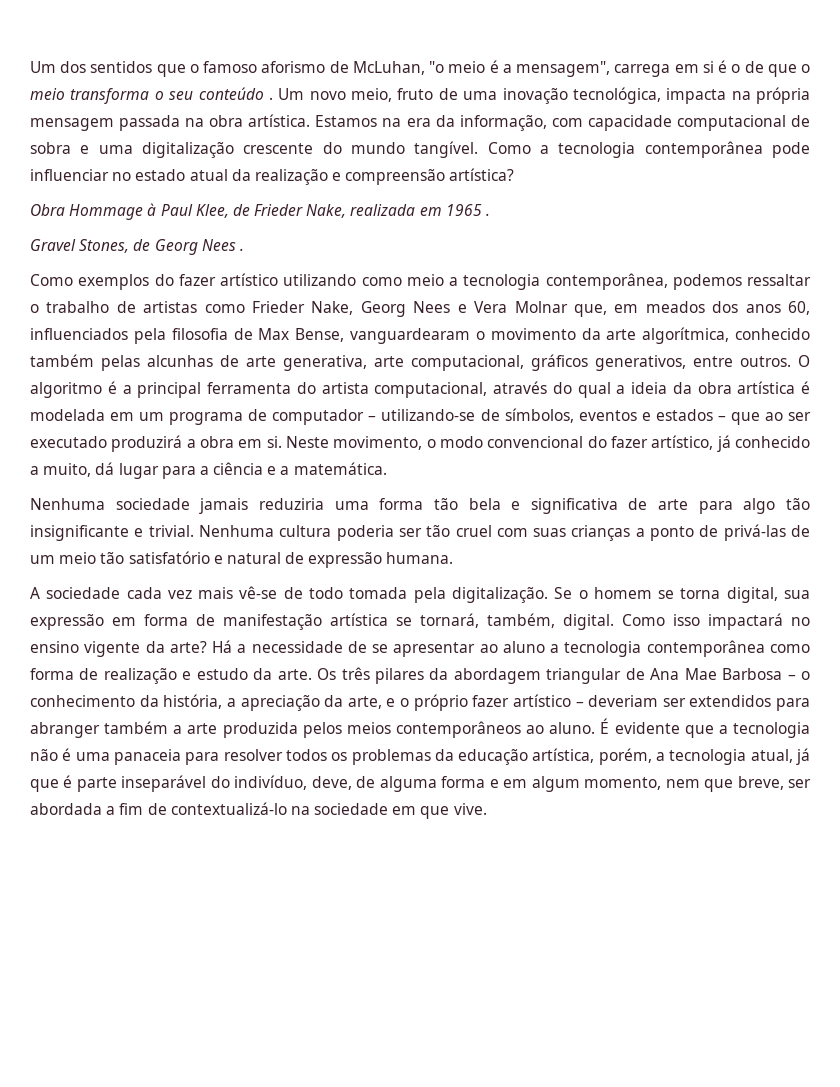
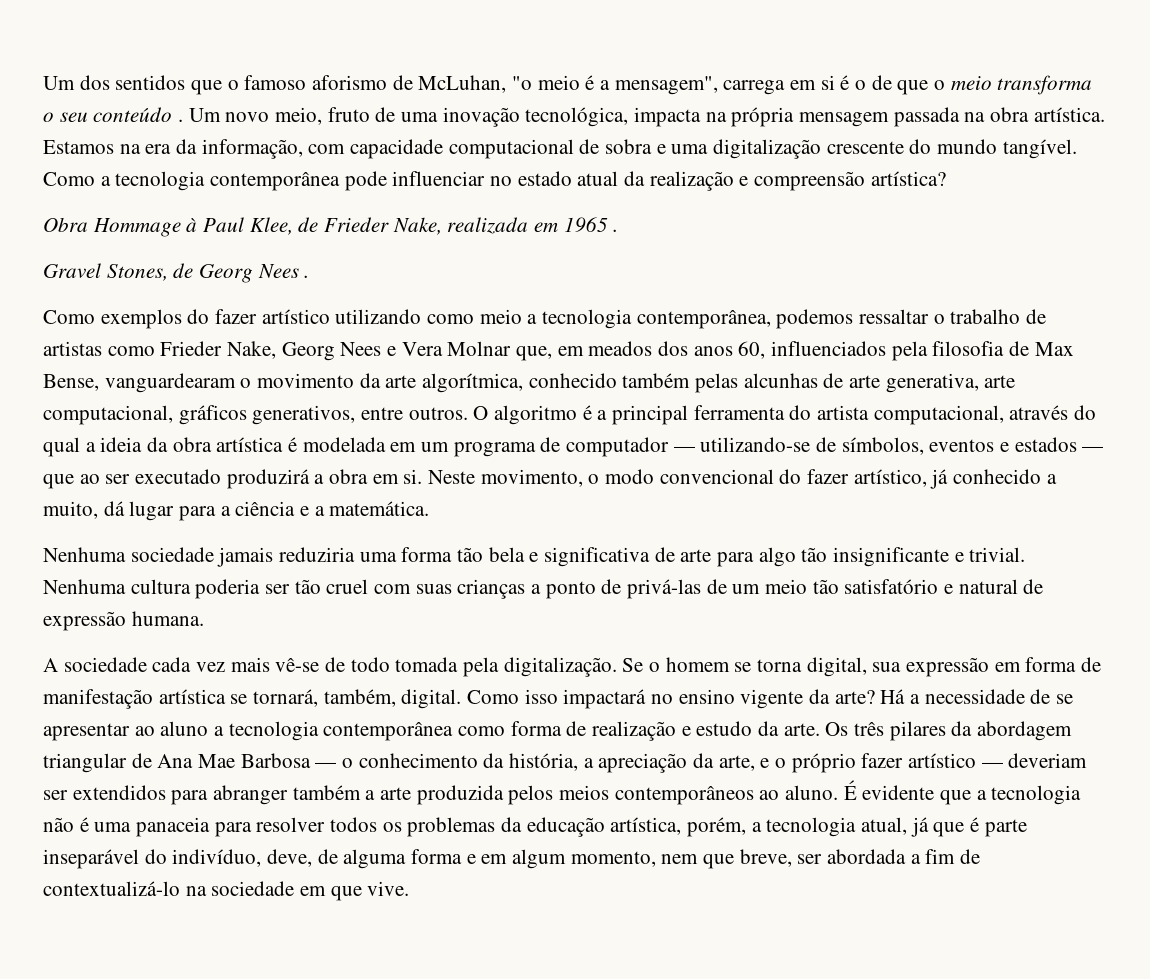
[368,416,377,421] – -> [673,446,695,452] —
[717,416,726,421] – -> [1082,446,1104,452] —
[787,675,796,680] – -> [315,762,337,768] —
[575,702,584,707] – -> [981,762,1003,768] —

